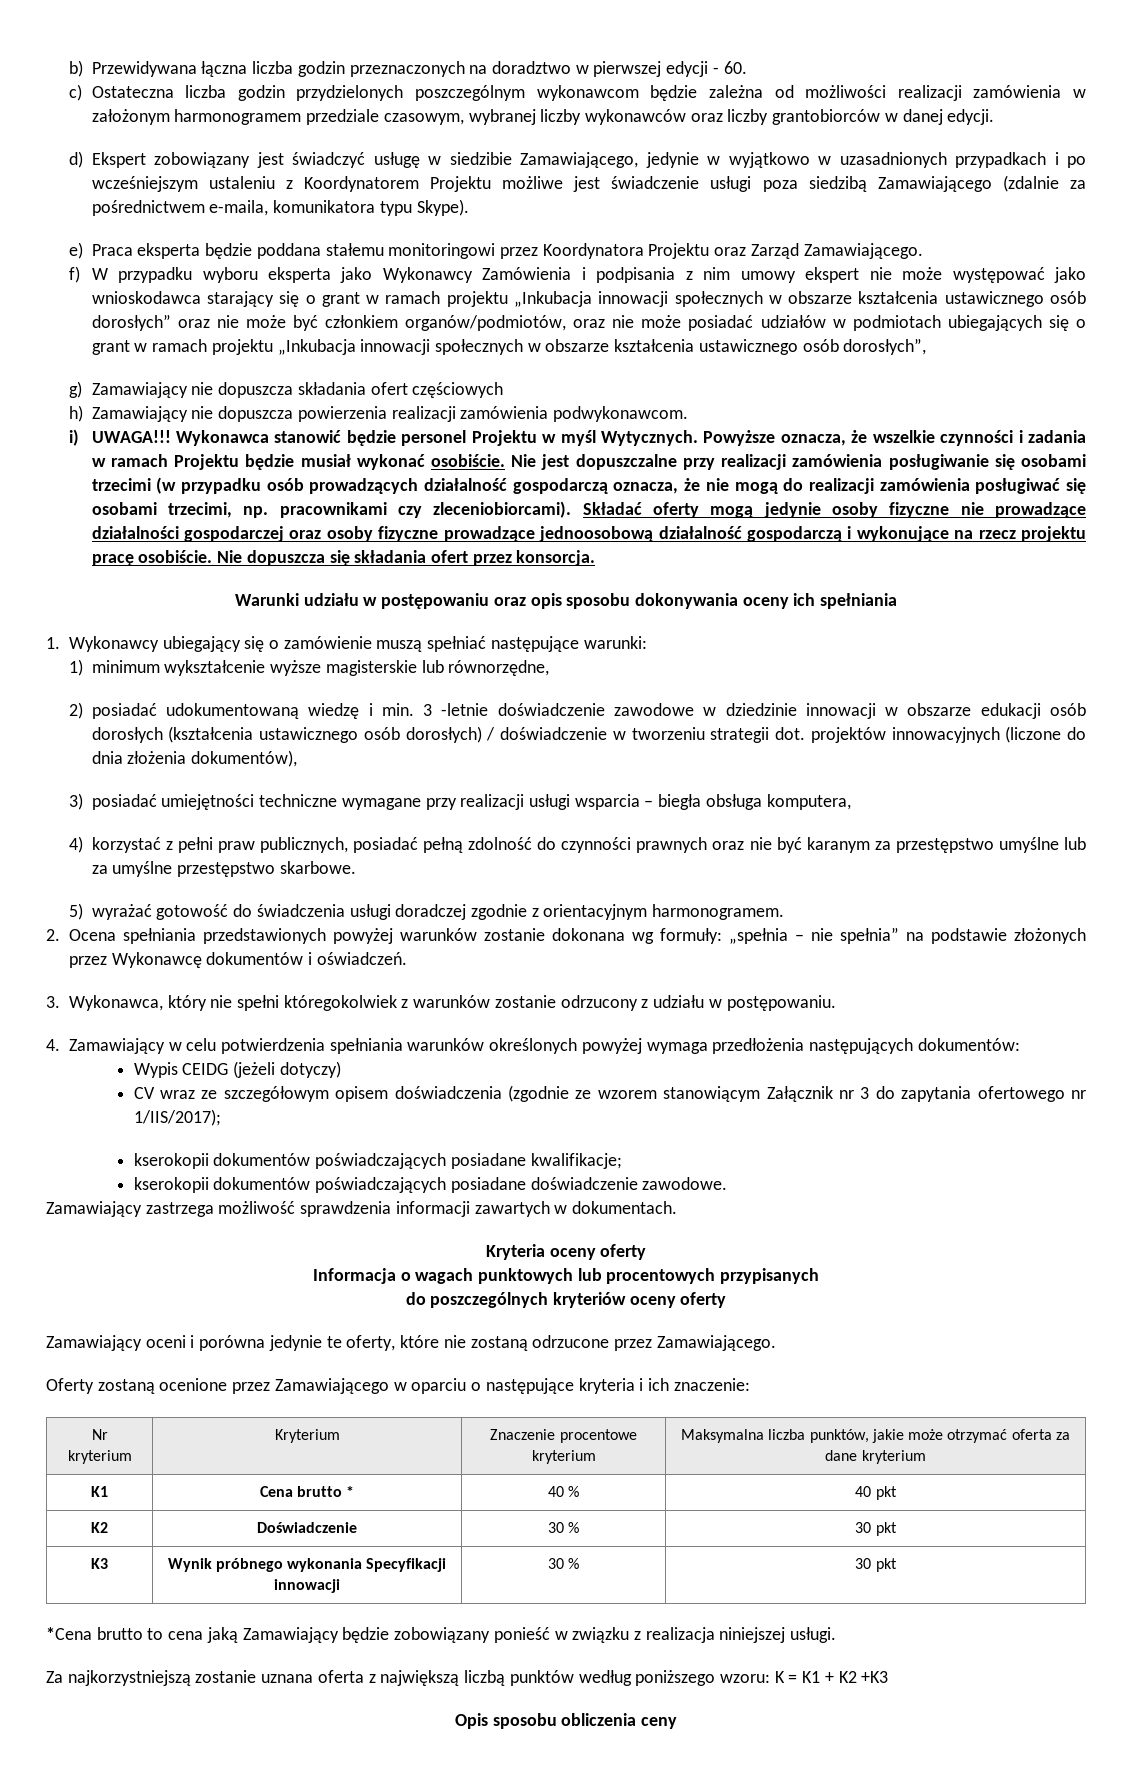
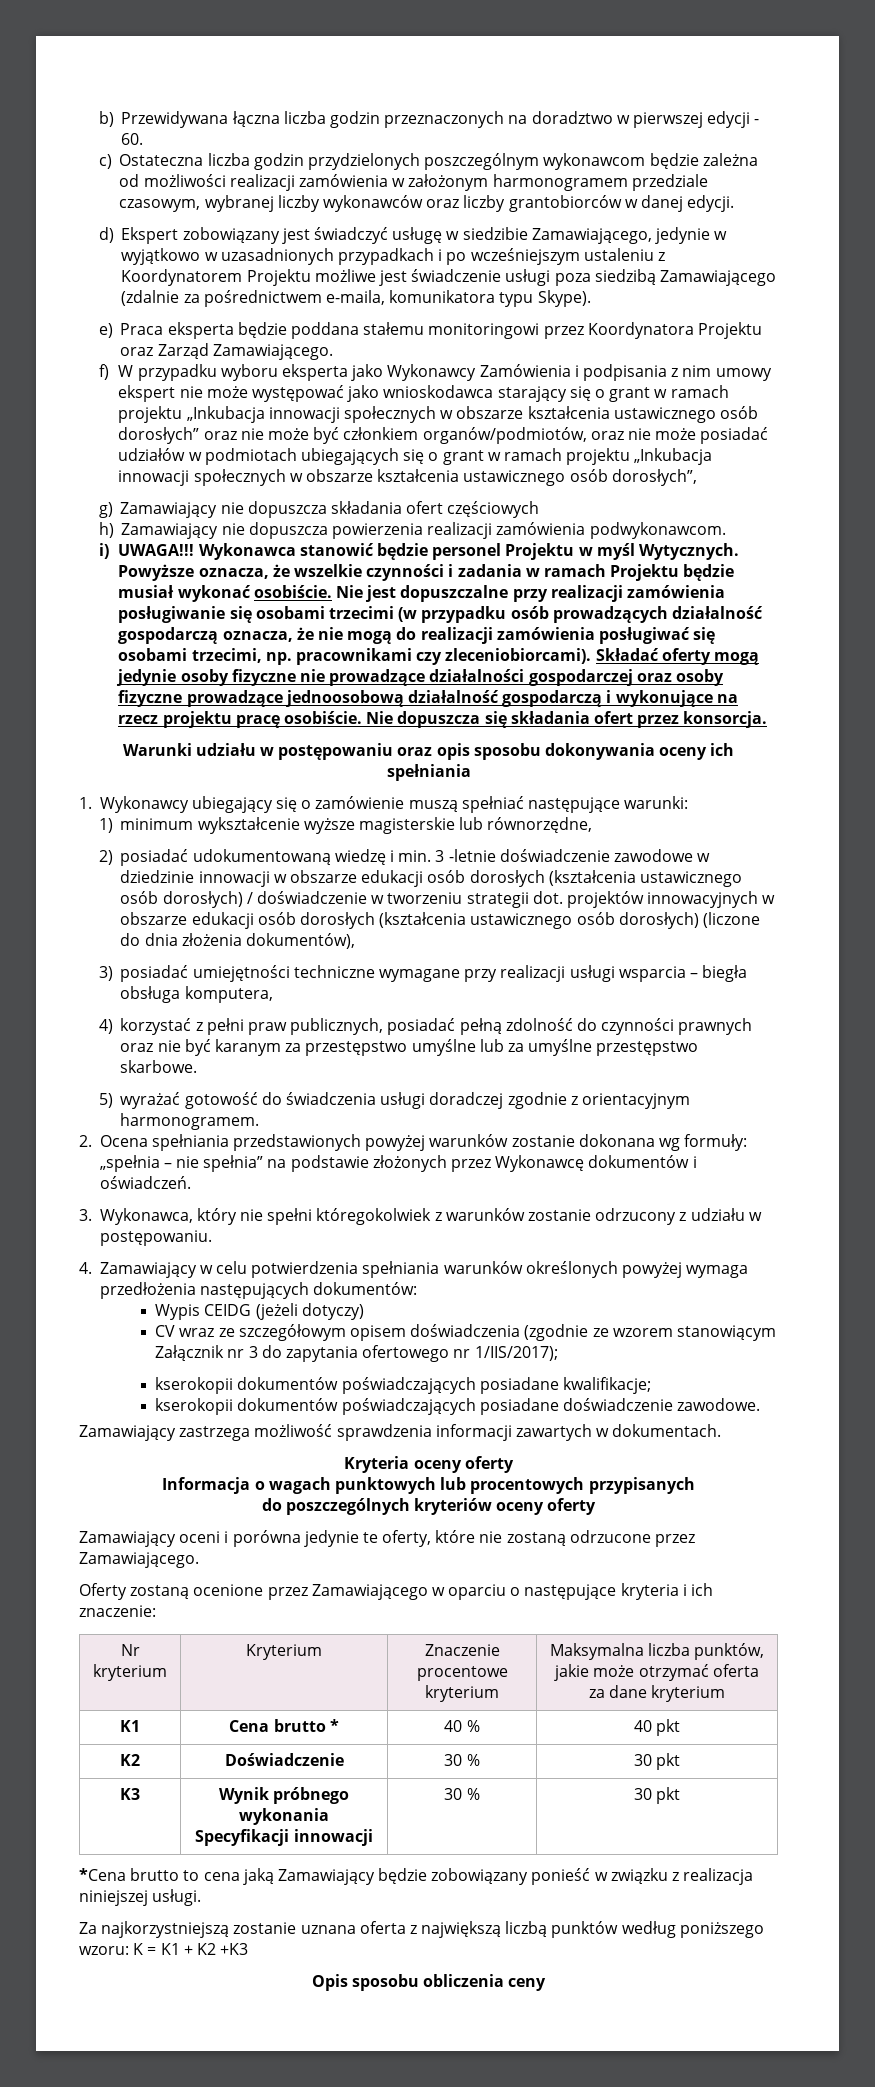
(1000, 735) none -> [762,895,776,904] [120,912,699,929] w obszarze edukacji osób dorosłych (kształcenia ustawicznego osób dorosłych)

